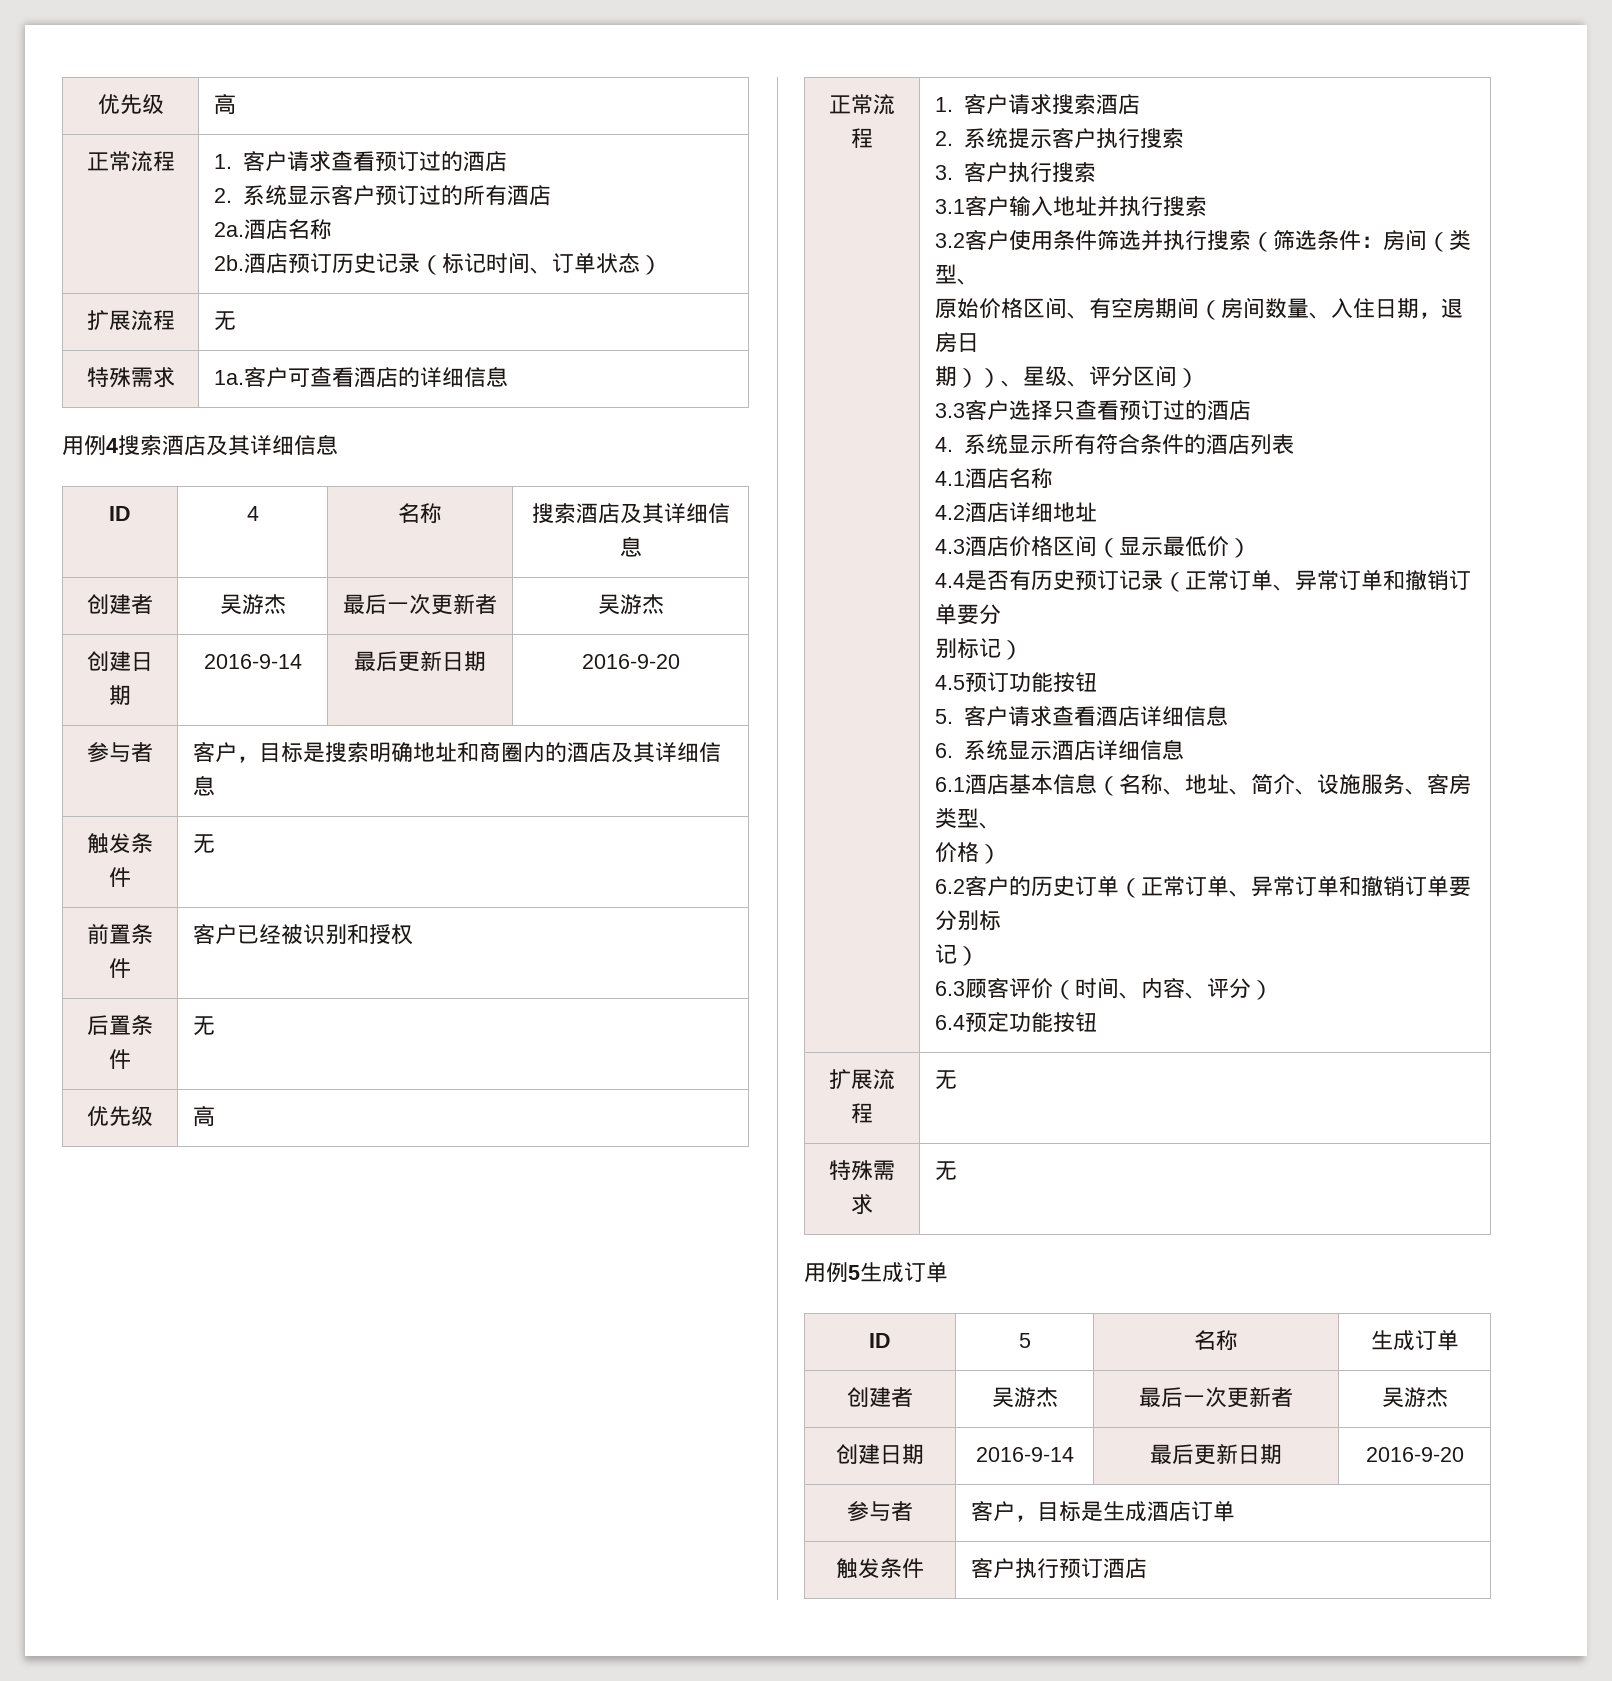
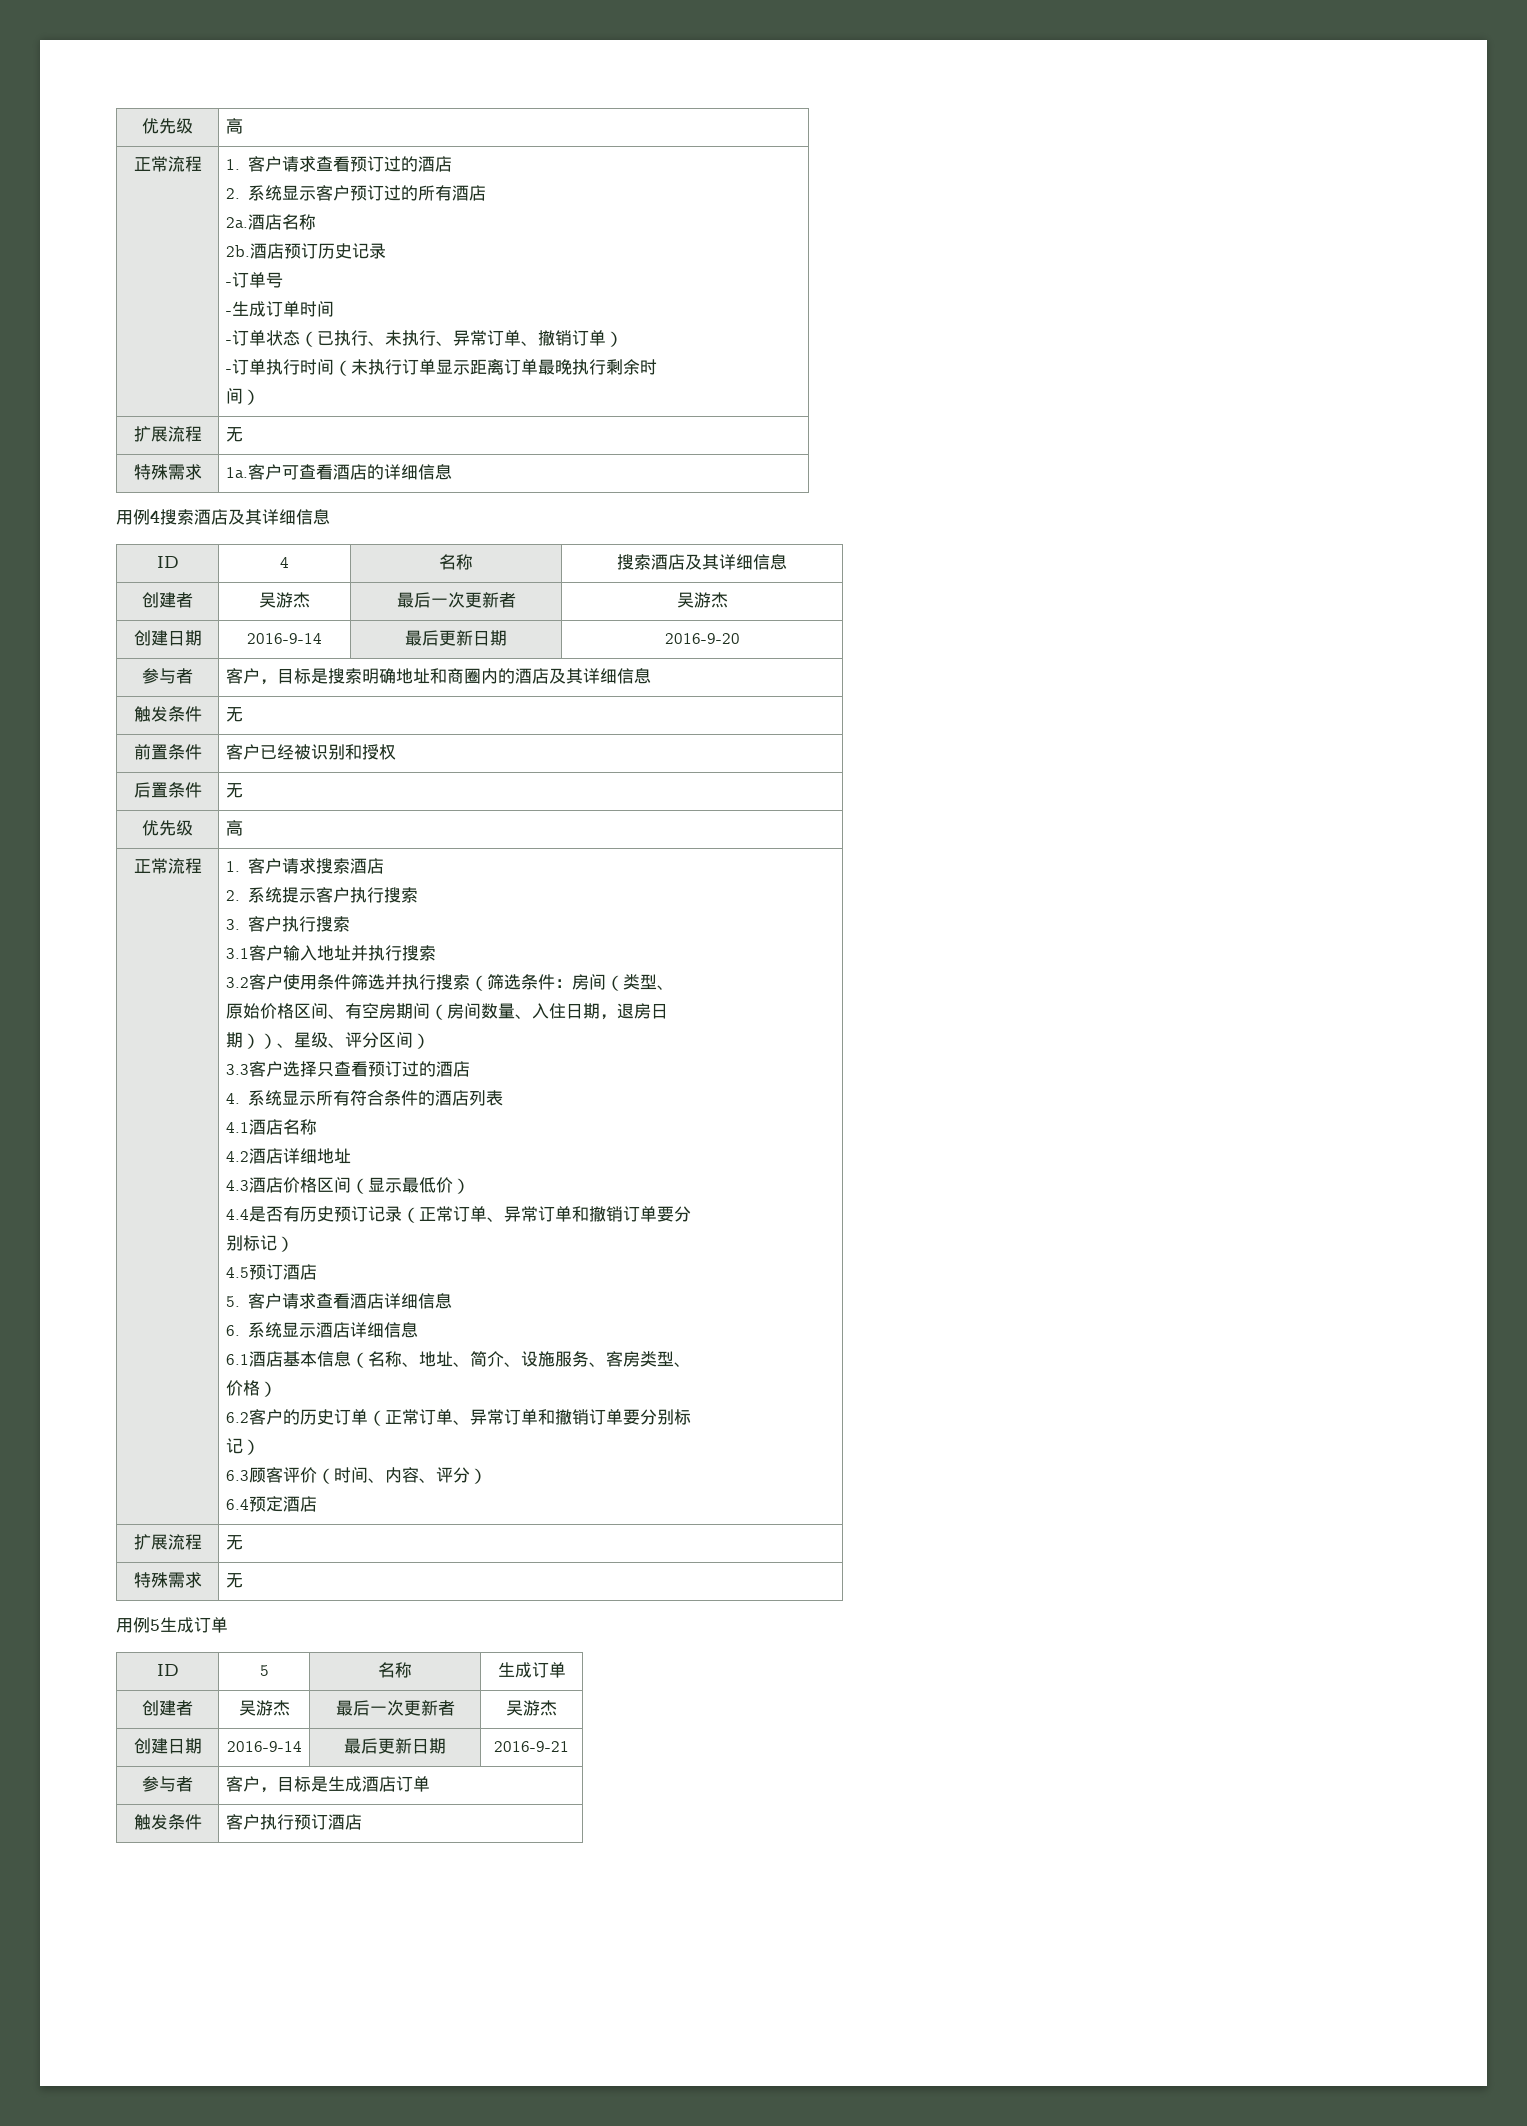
[419,252,552,275] （标记时间、 -> [225,272,283,288] [225,301,334,317] [225,340,232,344] // -订单号 // -生成订单时间 // -
(640, 263) none -> [299,330,623,347] [225,359,657,376] [225,388,243,404] （已执行、未执行、异常订单、撤销订单） // -订单执行时间（未执行订单显示距离订单最晚执行剩余时 // 间
[1008,672,1097,693] 功能按钮 -> [282,1264,317,1280] 酒店
[1008,1012,1097,1033] 功能按钮 -> [282,1496,317,1512] 酒店
[1365,1447,1464,1462] 2016-9-20 -> [494,1741,569,1752] 2016-9-21

